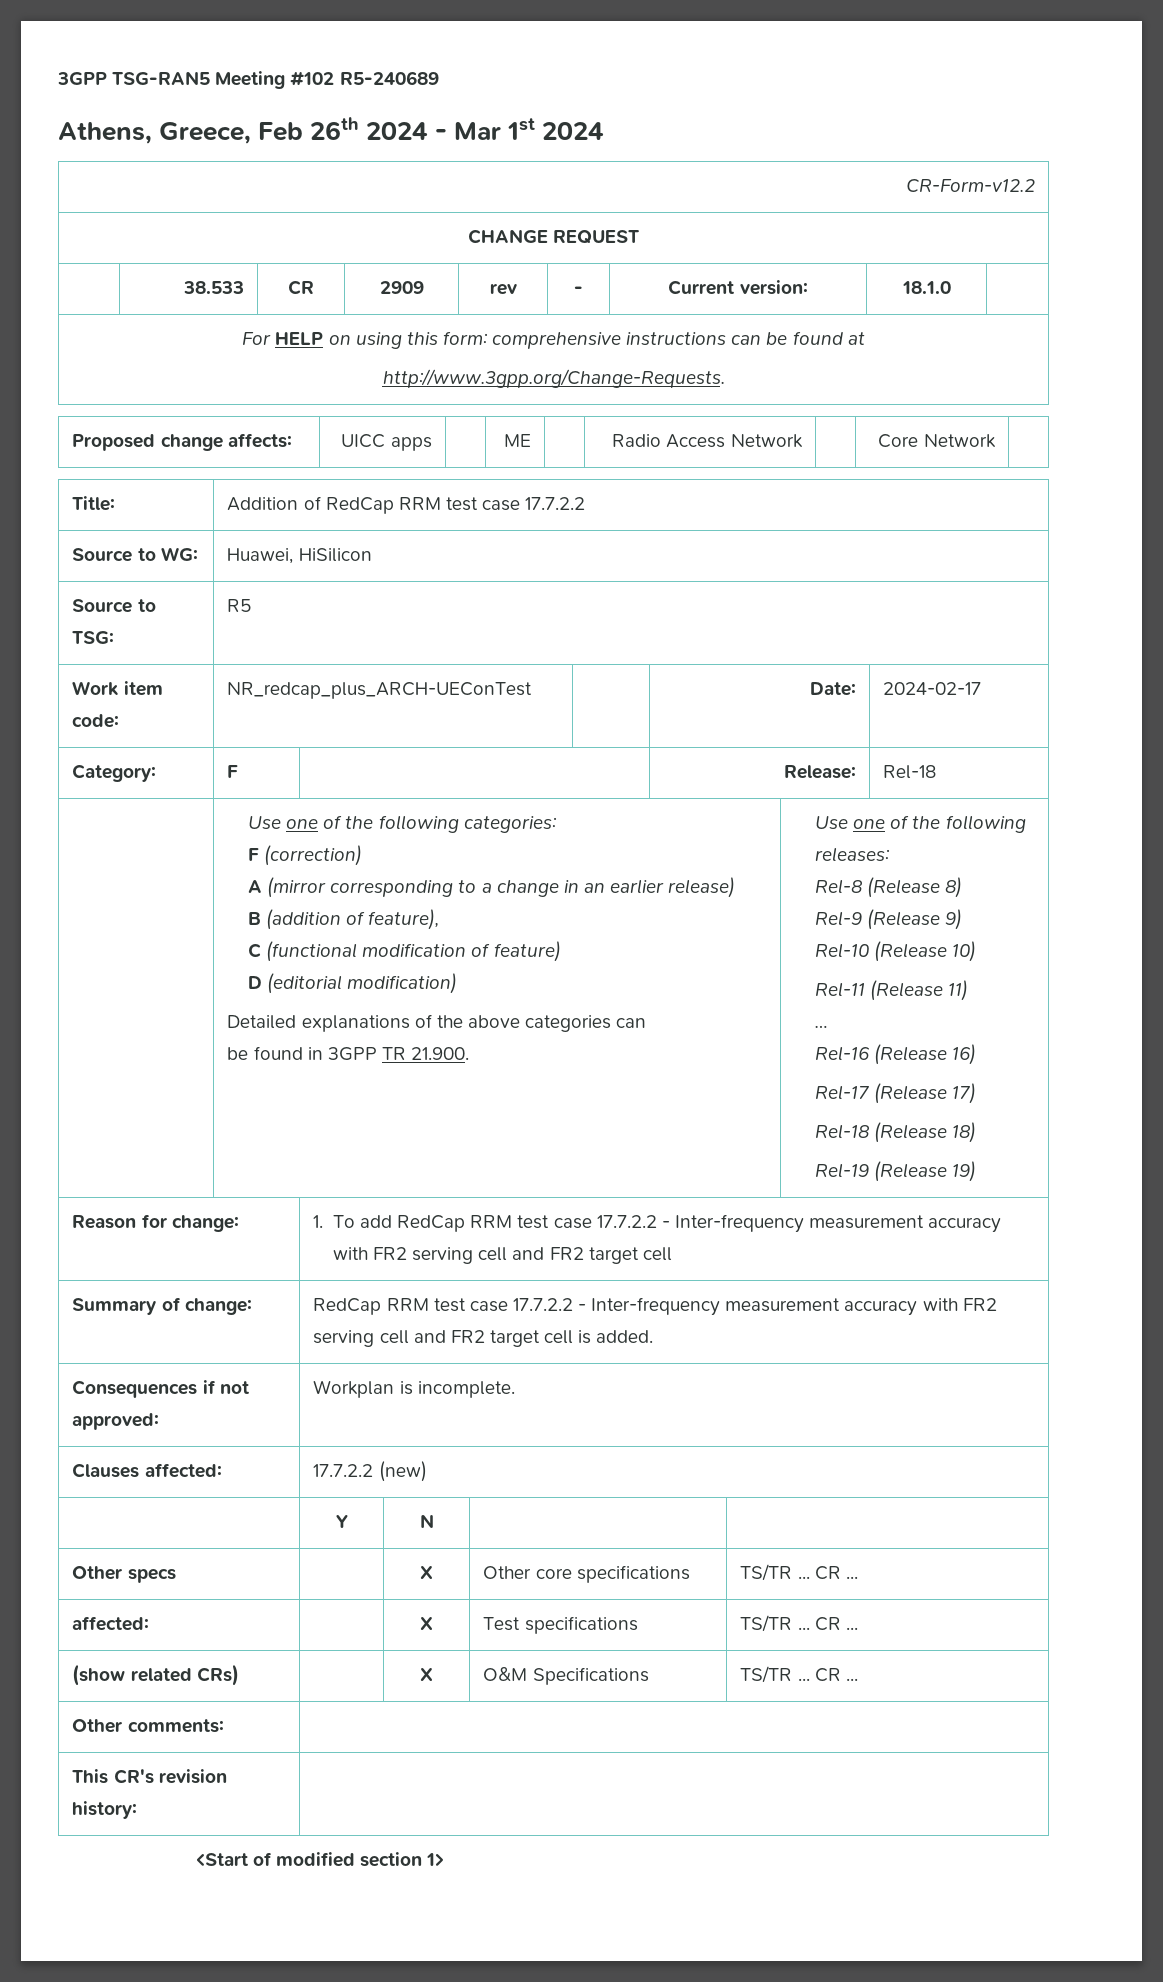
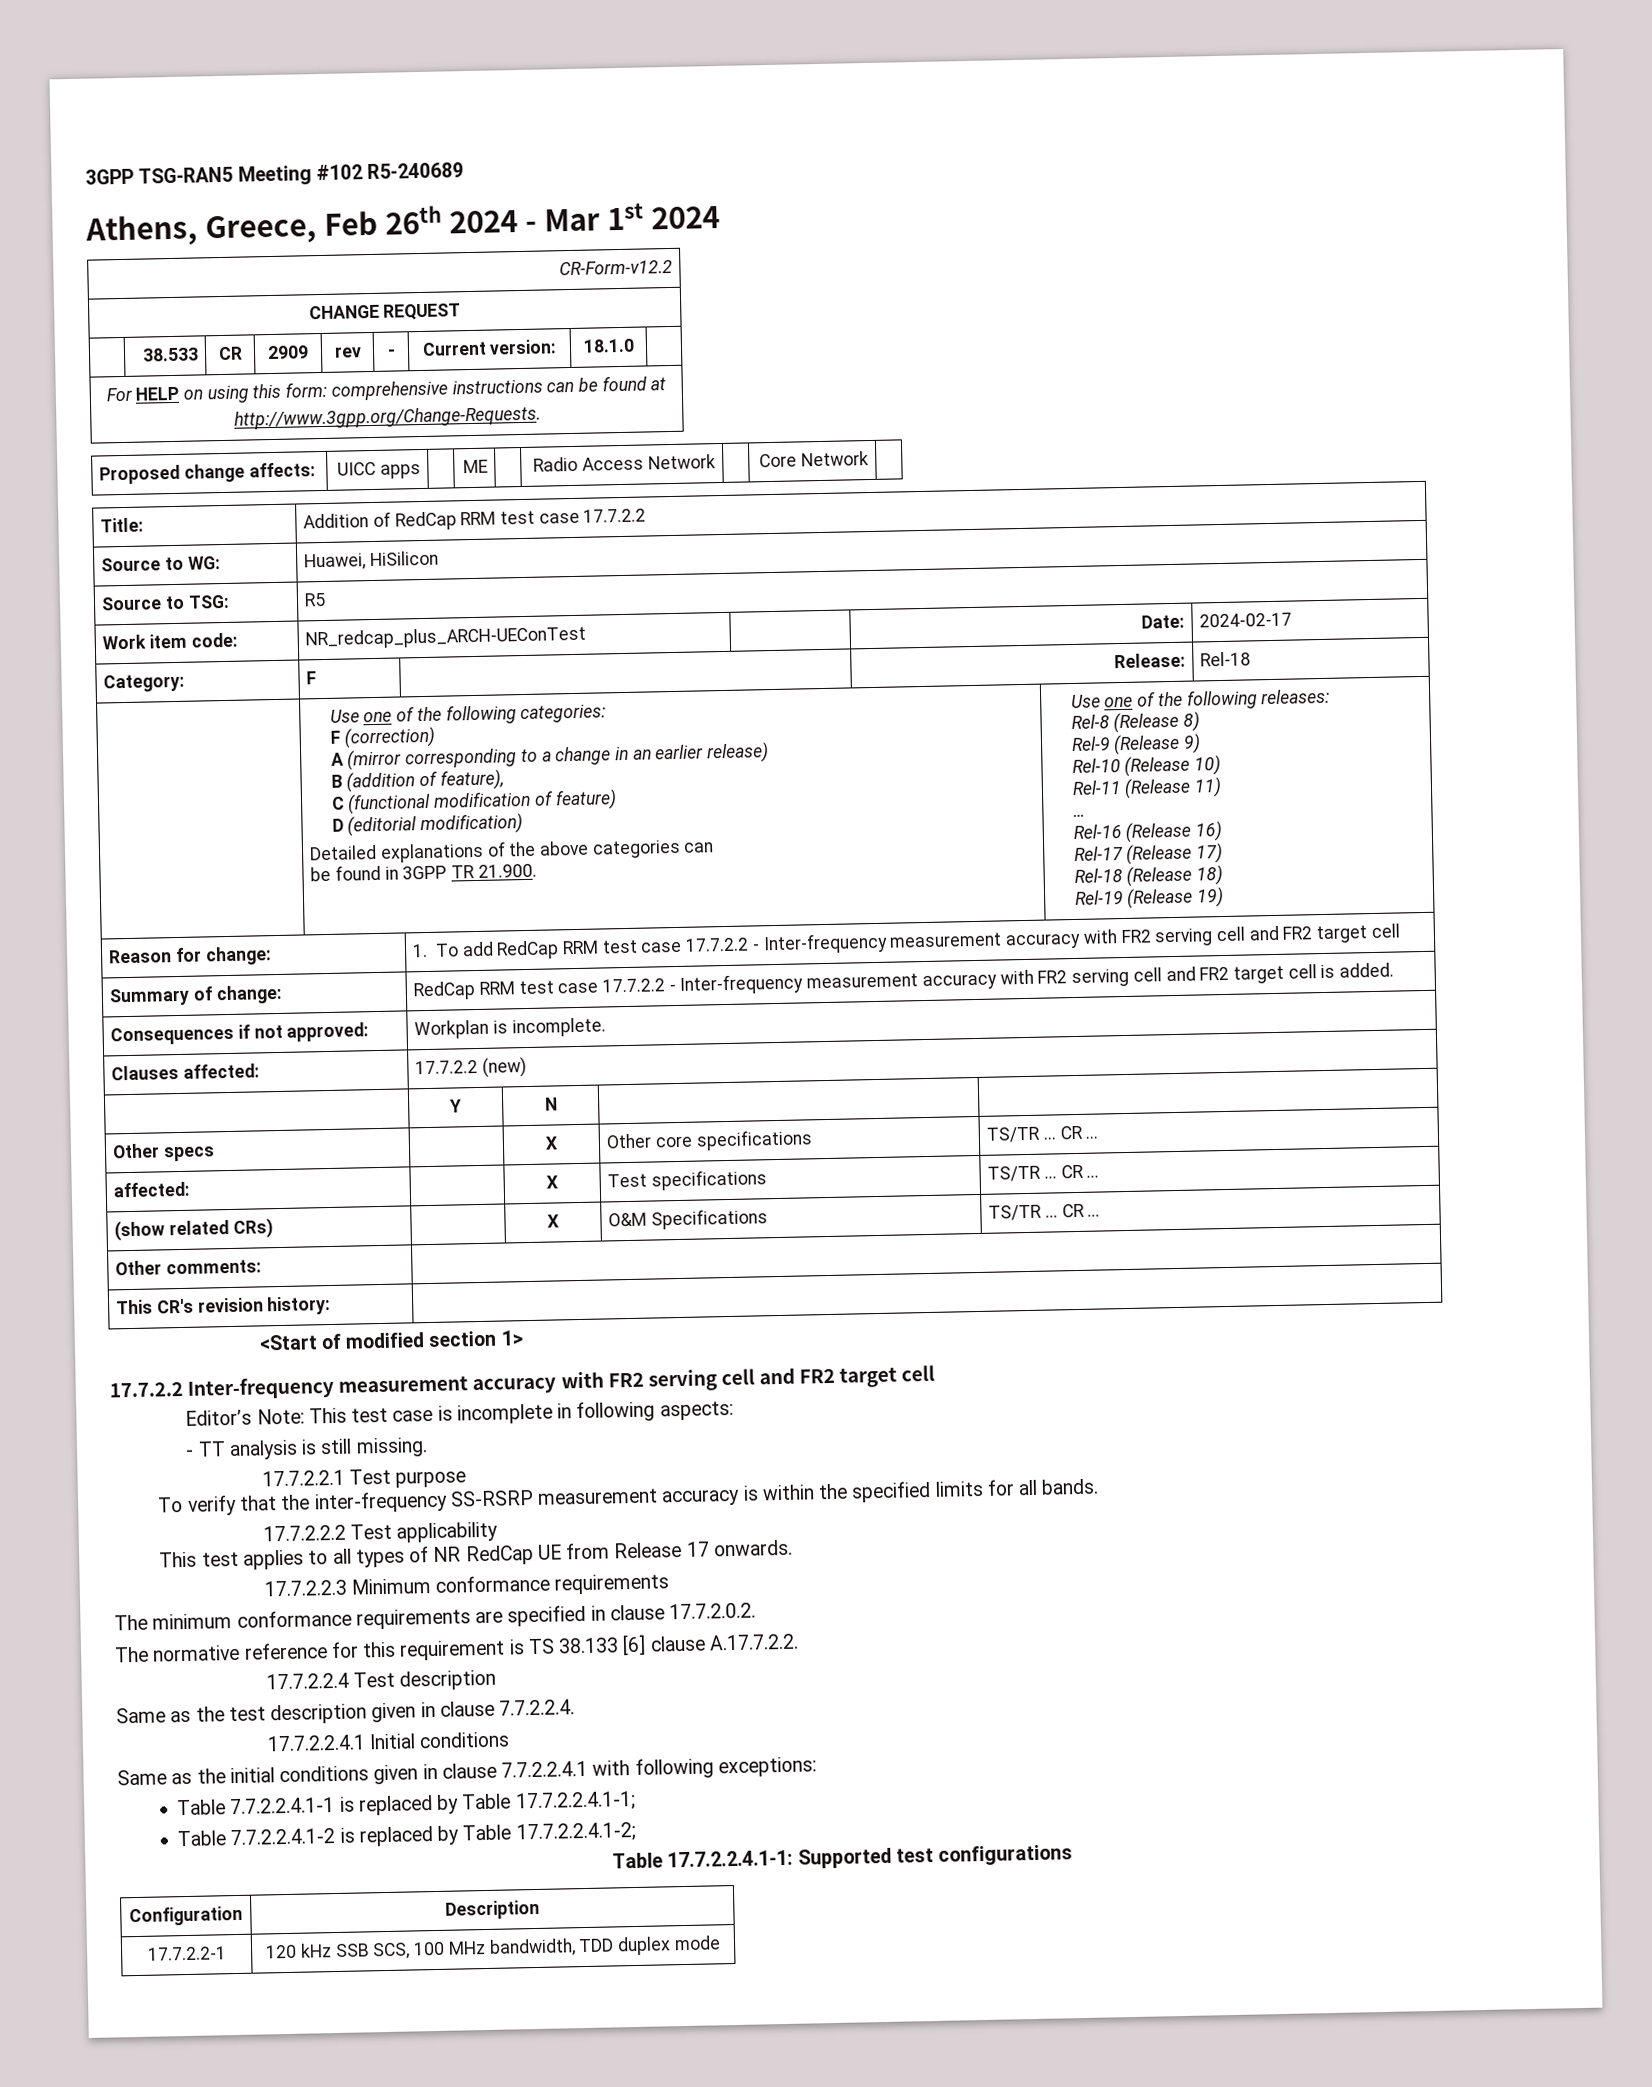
(445, 1859) none -> [109,1364,936,1400] [185,1400,734,1426] [186,1437,428,1461] [261,1468,467,1488] [157,1478,1100,1516] [262,1521,499,1543] [159,1539,793,1570] [263,1573,670,1597] [114,1602,757,1631] [114,1633,799,1663] [265,1669,497,1691] [116,1699,576,1725] [266,1731,511,1752] [117,1756,817,1786] [177,1790,636,1816] [177,1821,636,1847] [611,1844,1074,1869] [129,1905,243,1927] [445,1899,540,1920] [147,1946,227,1961] [265,1935,721,1960] // 17.7.2.2 Inter-frequency measurement accuracy with FR2 serving cell and FR2 target cell // Editor’s Note: This test case is incomplete in following aspects: // - TT analysis is still missing. // 17.7.2.2.1 Test purpose // To verify that the inter-frequency SS-RSRP measurement accuracy is within the specified limits for all bands. // 17.7.2.2.2 Test applicability // This test applies to all types of NR RedCap UE from Release 17 onwards. // 17.7.2.2.3 Minimum conformance requirements // The minimum conformance requirements are specified in clause 17.7.2.0.2. // The normative reference for this requirement is TS 38.133 [6] clause A.17.7.2.2. // 17.7.2.2.4 Test description // Same as the test description given in clause 7.7.2.2.4. // 17.7.2.2.4.1 Initial conditions // Same as the initial conditions given in clause 7.7.2.2.4.1 with following exceptions: // Table 7.7.2.2.4.1-1 is replaced by Table 17.7.2.2.4.1-1; // Table 7.7.2.2.4.1-2 is replaced by Table 17.7.2.2.4.1-2; // Table 17.7.2.2.4.1-1: Supported test configurations // Configuration | Description // 17.7.2.2-1 | 120 kHz SSB SCS, 100 MHz bandwidth, TDD duplex mode

